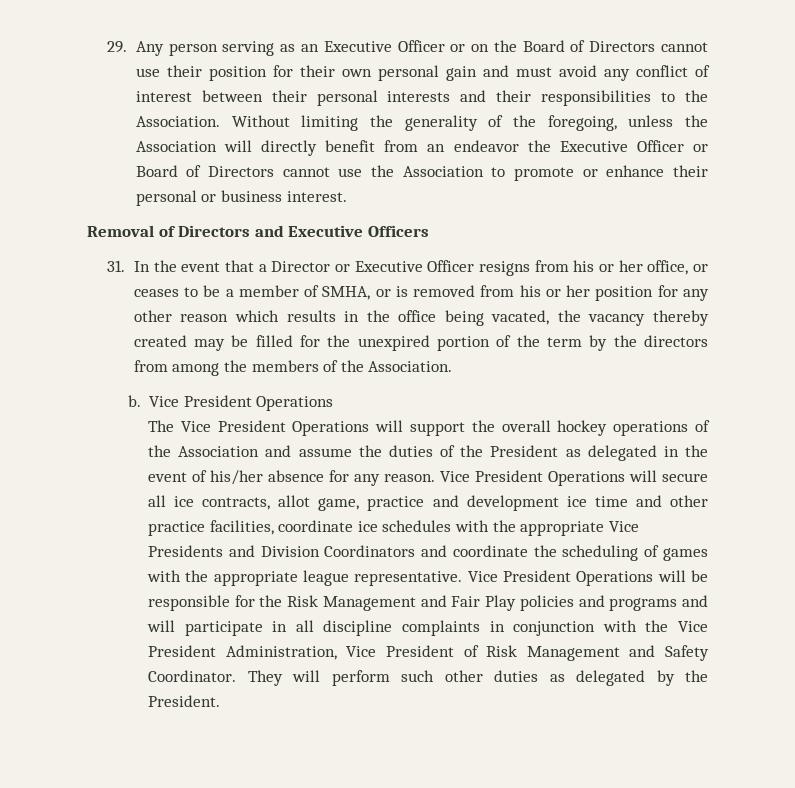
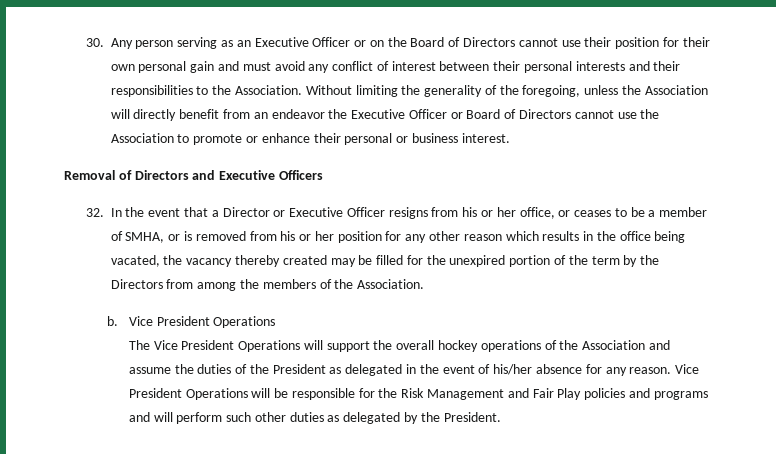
[107,41,128,53] 29. -> [85,38,104,47] 30.
[107,260,126,272] 31. -> [85,208,104,217] 32.
[644,335,708,347] directors -> [110,279,163,289] Directors
[662,473,708,482] [148,495,708,511] [148,520,639,536] [148,545,708,561] [147,570,686,586] secure all ice contracts, allot game, practice and development ice time and other practice facilities, coordinate ice schedules with the appropriate Vice Presidents and Division Coordinators and coordinate the scheduling of games with the appropriate league representative. Vice President Operations will -> (271, 393) none
[184,620,708,636] [148,645,709,661] [148,670,321,686] participate in all discipline complaints in conjunction with the Vice President Administration, Vice President of Risk Management and Safety Coordinator. They will -> (173, 417) none

